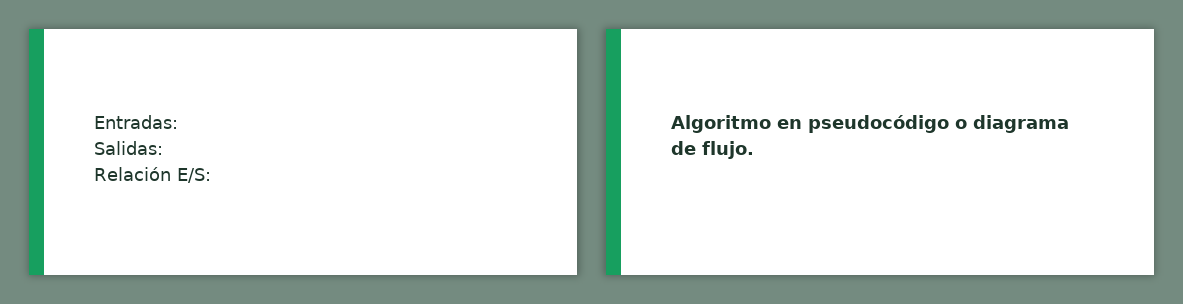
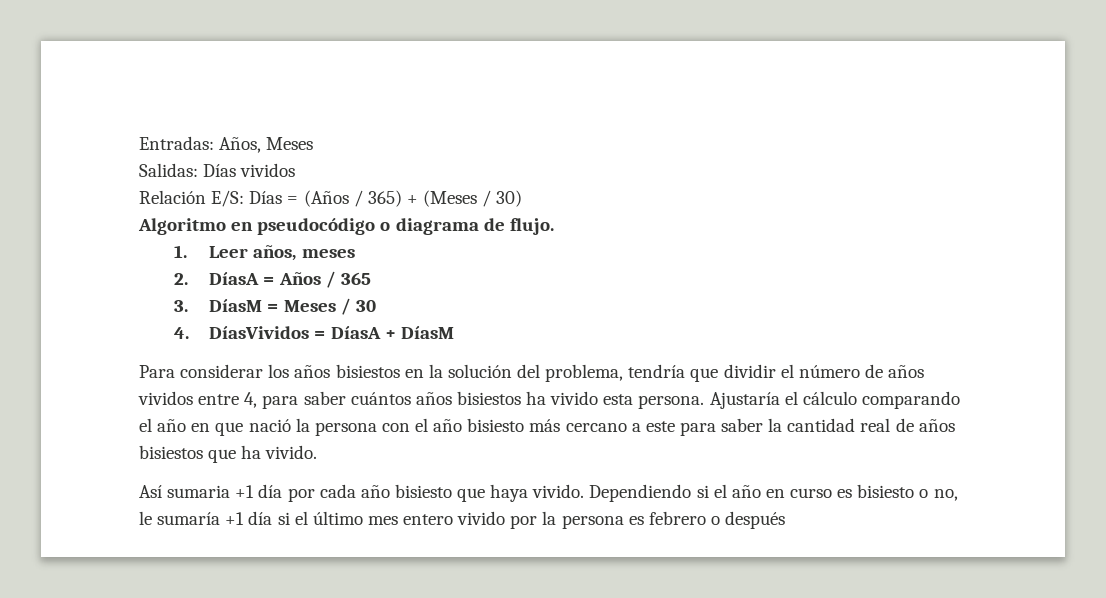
(178, 122) none -> [219,137,314,153] Años, Meses
(163, 148) none -> [203,163,296,177] Días vividos
(211, 175) none -> [249,190,523,207] Días = (Años / 365) + (Meses / 30)
(754, 150) none -> [174,245,355,261] [174,271,371,288] [174,298,376,315] [174,326,454,339] [139,364,925,382] [138,391,960,409] [139,418,955,436] [139,445,318,463] [139,484,958,502] [139,511,786,529] // 1. Leer años, meses // 2. DíasA = Años / 365 // 3. DíasM = Meses / 30 // 4. DíasVividos = DíasA + DíasM // Para considerar los años bisiestos en la solución del problema, tendría que dividir el número de años vividos entre 4, para saber cuántos años bisiestos ha vivido esta persona. Ajustaría el cálculo comparando el año en que nació la persona con el año bisiesto más cercano a este para saber la cantidad real de años bisiestos que ha vivido. // Así sumaria +1 día por cada año bisiesto que haya vivido. Dependiendo si el año en curso es bisiesto o no, le sumaría +1 día si el último mes entero vivido por la persona es febrero o después

